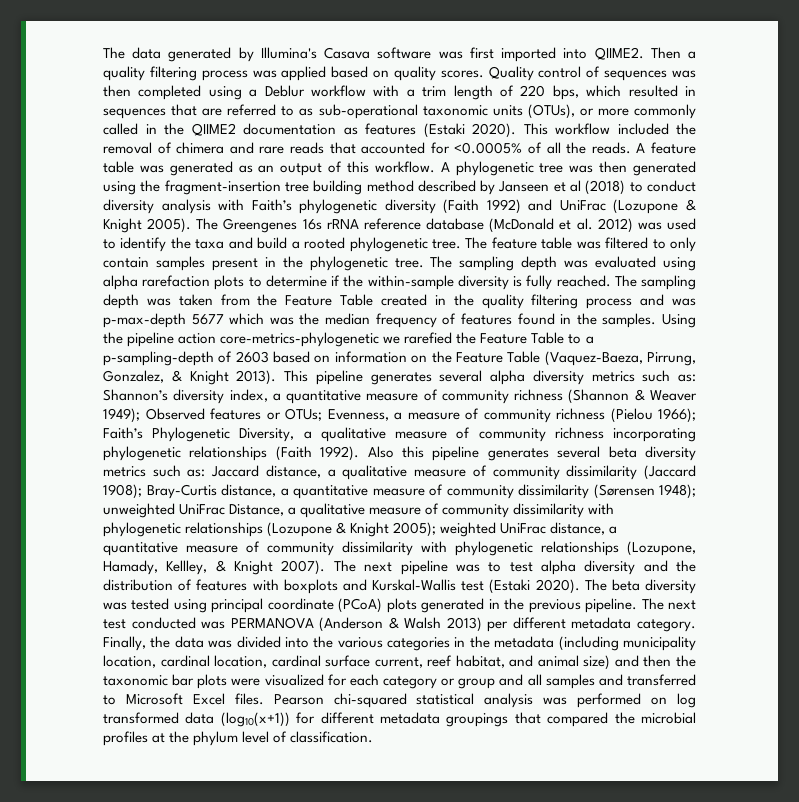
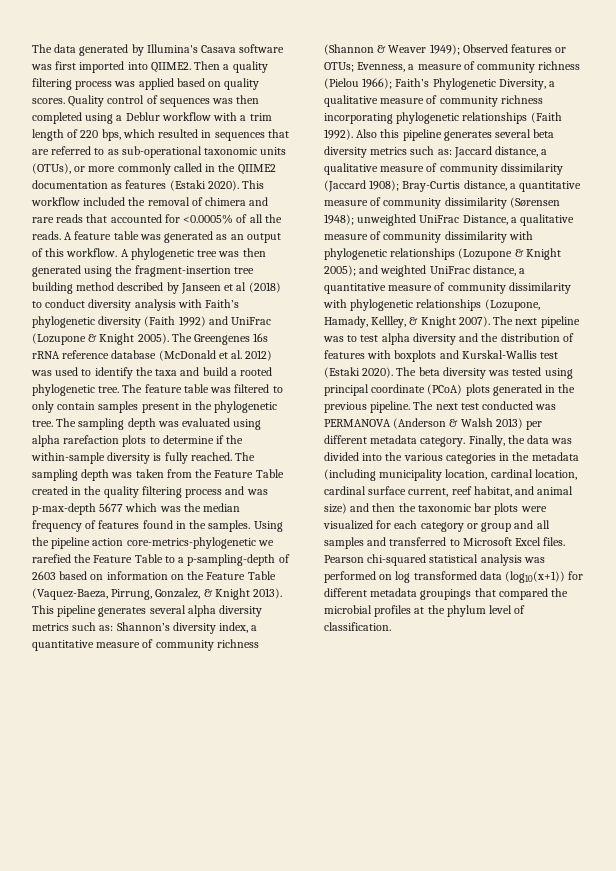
(437, 529) none -> [359,265,379,274] and

